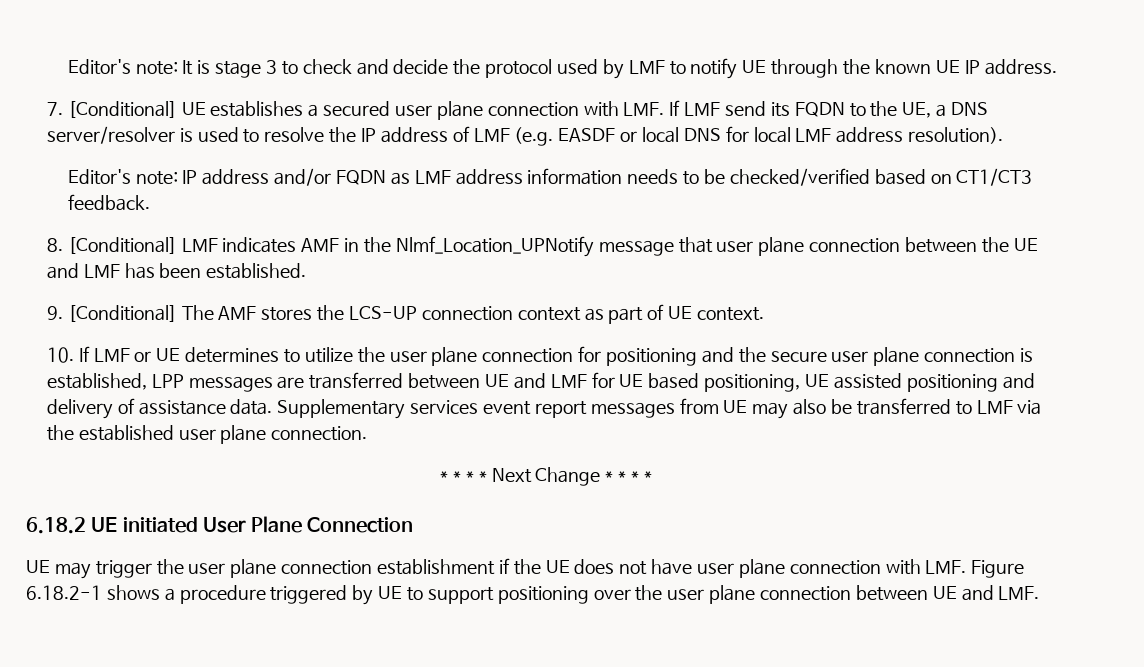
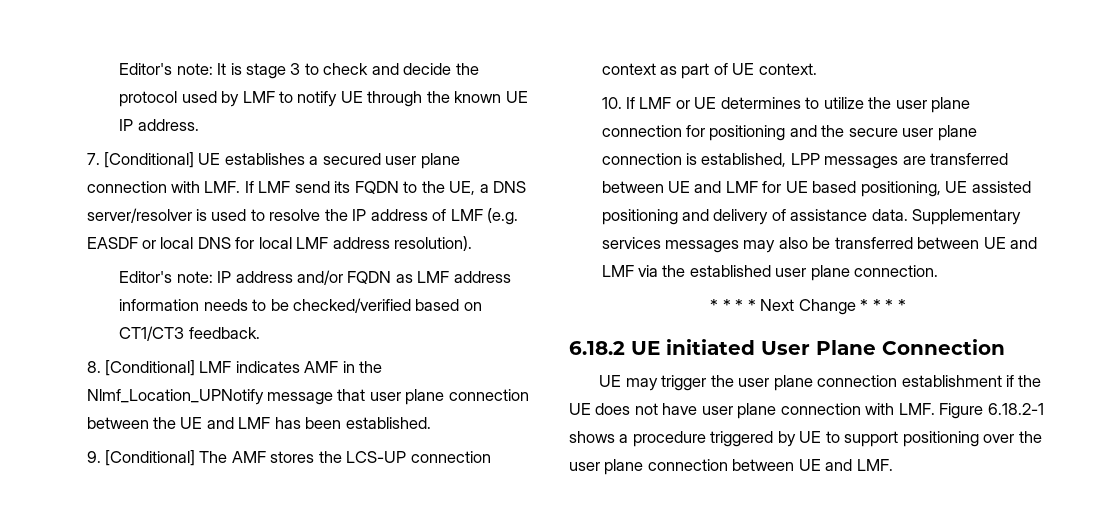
[482,398,748,418] event report messages from UE -> [665,240,740,253] messages
[955,401,972,415] to -> [917,237,1038,249] between UE and

